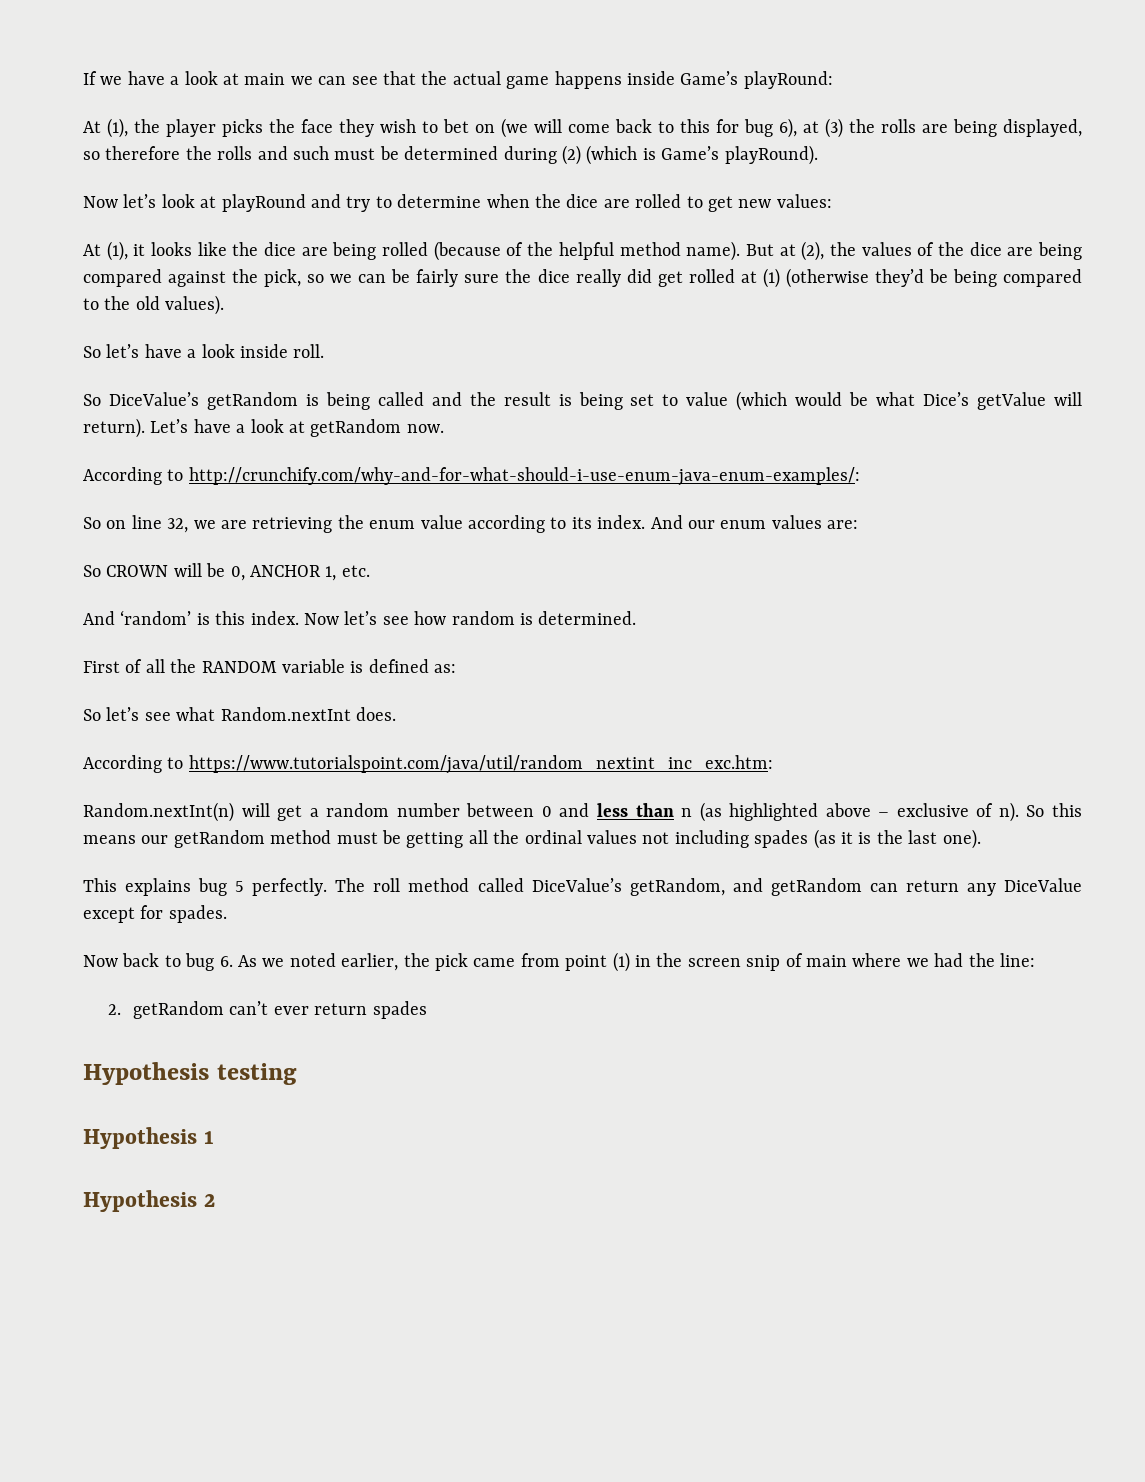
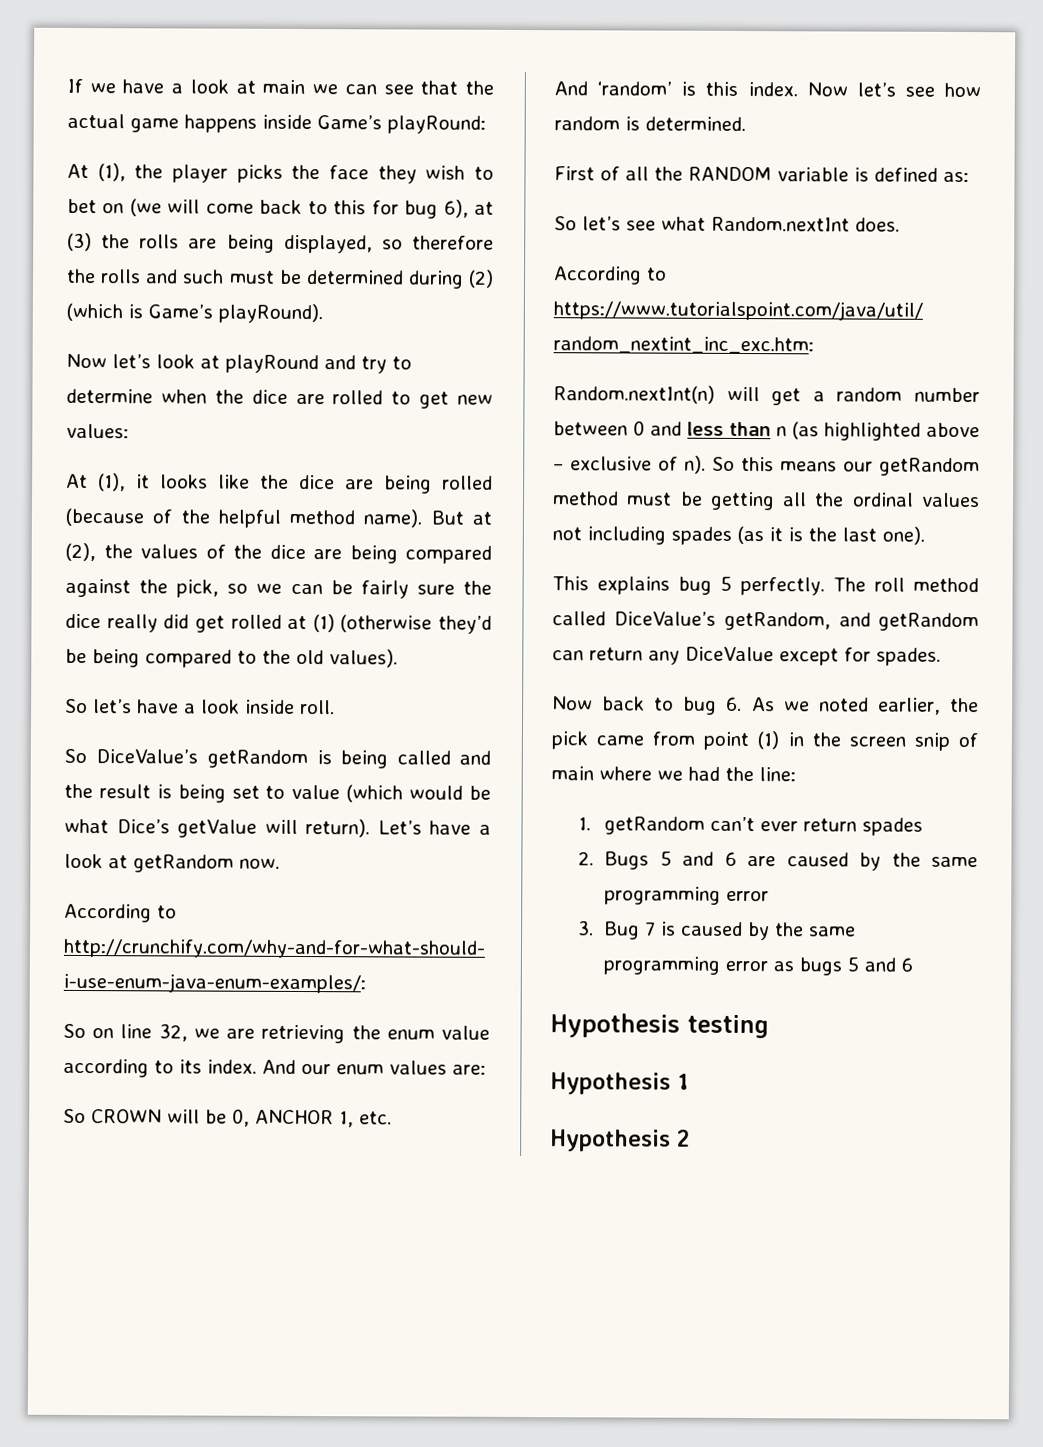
[108,1004,122,1015] 2. -> [577,817,591,831] 1.
(427, 1010) none -> [577,850,978,871] [604,886,770,905] [577,920,857,941] [603,956,914,976] // 2. Bugs 5 and 6 are caused by the same programming error // 3. Bug 7 is caused by the same programming error as bugs 5 and 6

